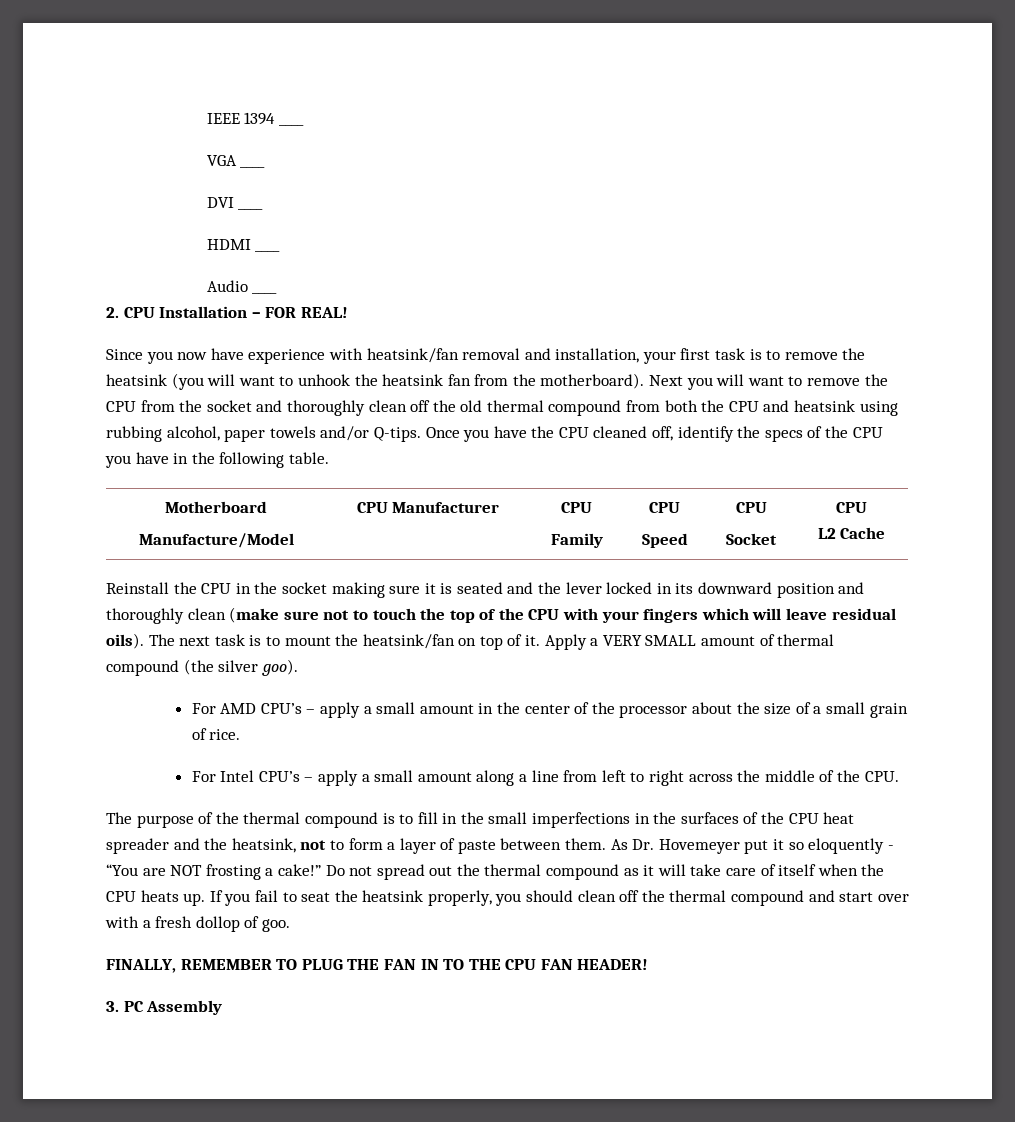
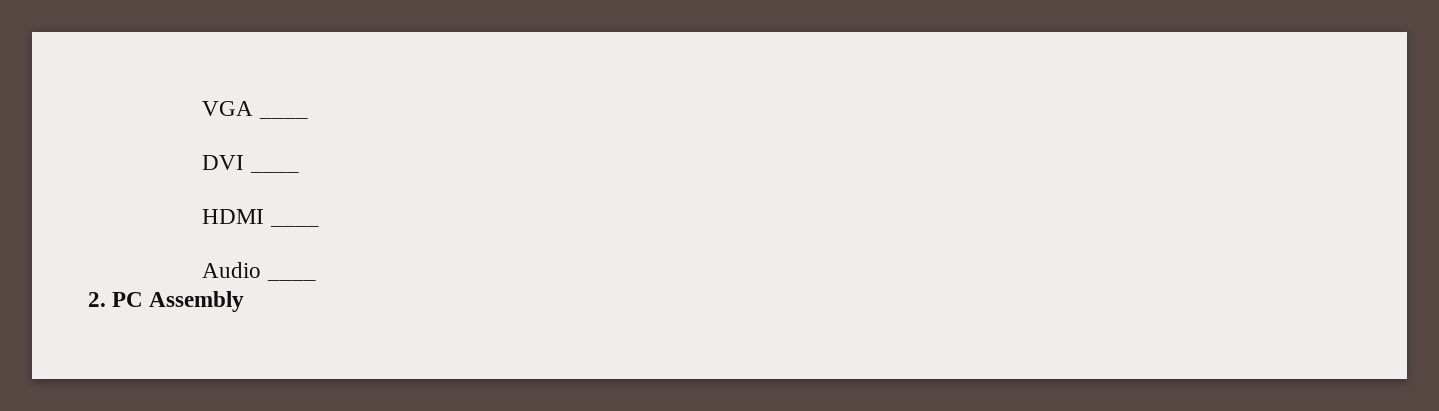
[206,112,304,126] IEEE 1394 ____ // -> (202, 108) none
[123,306,348,318] [106,348,866,364] [106,373,888,390] [106,400,898,416] [106,426,883,442] [105,452,329,468] [165,501,267,513] [138,533,294,548] [356,502,500,513] [561,502,592,513] [550,533,603,548] [649,502,680,513] [641,533,688,548] [735,502,767,513] [726,533,777,545] [836,502,867,513] [817,527,886,539] [106,582,865,598] [106,607,896,624] [106,633,835,650] [106,659,298,676] [191,702,908,718] [191,728,241,740] [191,770,899,786] [106,812,855,828] [106,838,894,854] [106,864,885,880] [106,890,909,906] [105,916,290,932] [106,959,649,973] [106,1001,119,1012] CPU Installation – FOR REAL! // Since you now have experience with heatsink/fan removal and installation, your first task is to remove the heatsink (you will want to unhook the heatsink fan from the motherboard). Next you will want to remove the CPU from the socket and thoroughly clean off the old thermal compound from both the CPU and heatsink using rubbing alcohol, paper towels and/or Q-tips. Once you have the CPU cleaned off, identify the specs of the CPU you have in the following table. // Motherboard // Manufacture/Model | CPU Manufacturer | CPU // Family | CPU // Speed | CPU // Socket | CPU // L2 Cache // Reinstall the CPU in the socket making sure it is seated and the lever locked in its downward position and thoroughly clean (make sure not to touch the top of the CPU with your fingers which will leave residual oils). The next task is to mount the heatsink/fan on top of it. Apply a VERY SMALL amount of thermal compound (the silver goo). // For AMD CPU’s – apply a small amount in the center of the processor about the size of a small grain of rice. // For Intel CPU’s – apply a small amount along a line from left to right across the middle of the CPU. // The purpose of the thermal compound is to fill in the small imperfections in the surfaces of the CPU heat spreader and the heatsink, not to form a layer of paste between them. As Dr. Hovemeyer put it so eloquently - “You are NOT frosting a cake!” Do not spread out the thermal compound as it will take care of itself when the CPU heats up. If you fail to seat the heatsink properly, you should clean off the thermal compound and start over with a fresh dollop of goo. // FINALLY, REMEMBER TO PLUG THE FAN IN TO THE CPU FAN HEADER! // 3. -> (106, 299) none

